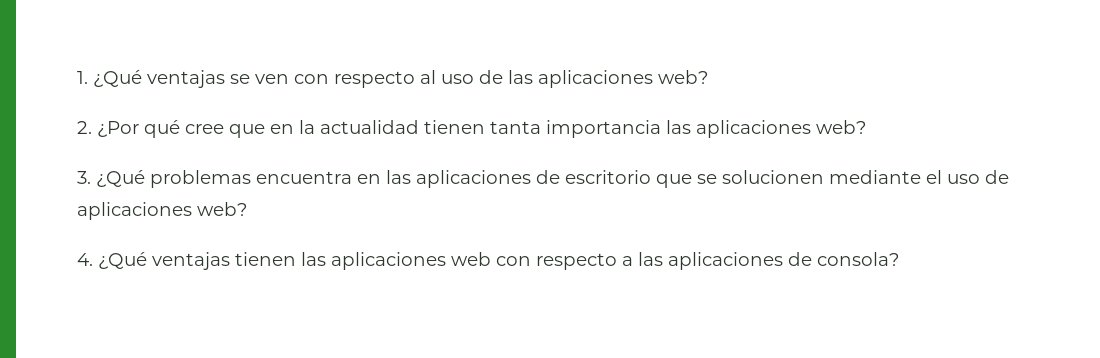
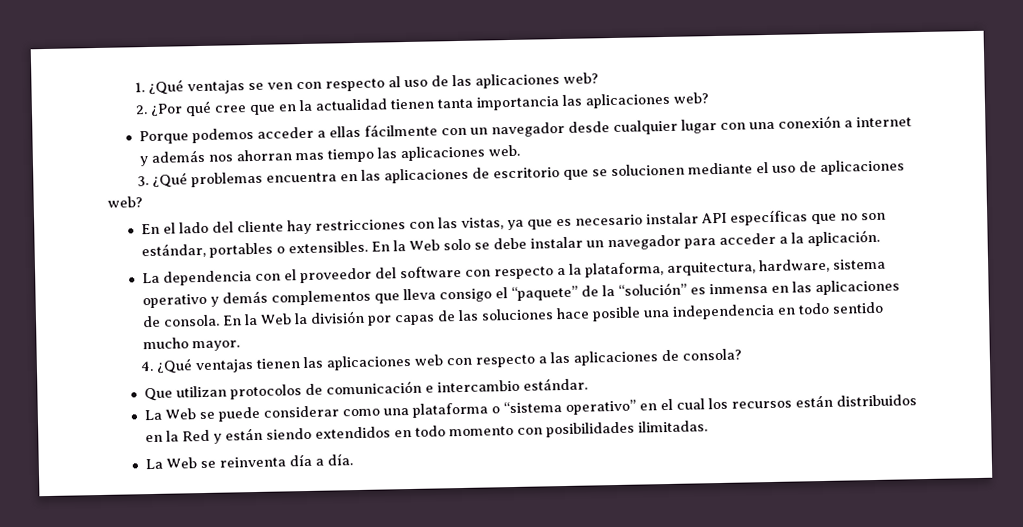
(866, 127) none -> [138,115,912,145] [138,144,520,167] // Porque podemos acceder a ellas fácilmente con un navegador desde cualquier lugar con una conexión a internet y además nos ahorran mas tiempo las aplicaciones web.
(247, 209) none -> [140,209,886,235] [140,229,880,259] [141,258,886,286] [141,279,900,309] [141,301,884,328] [142,337,240,352] // En el lado del cliente hay restricciones con las vistas, ya que es necesario instalar API específicas que no son estándar, portables o extensibles. En la Web solo se debe instalar un navegador para acceder a la aplicación. // La dependencia con el proveedor del software con respecto a la plataforma, arquitectura, hardware, sistema operativo y demás complementos que lleva consigo el “paquete” de la “solución” es inmensa en las aplicaciones de consola. En la Web la división por capas de las soluciones hace posible una independencia en todo sentido mucho mayor.
(899, 259) none -> [143,377,588,402] [143,394,917,422] [144,420,708,444] [144,453,353,470] // Que utilizan protocolos de comunicación e intercambio estándar. // La Web se puede considerar como una plataforma o “sistema operativo” en el cual los recursos están distribuidos en la Red y están siendo extendidos en todo momento con posibilidades ilimitadas. // La Web se reinventa día a día.

